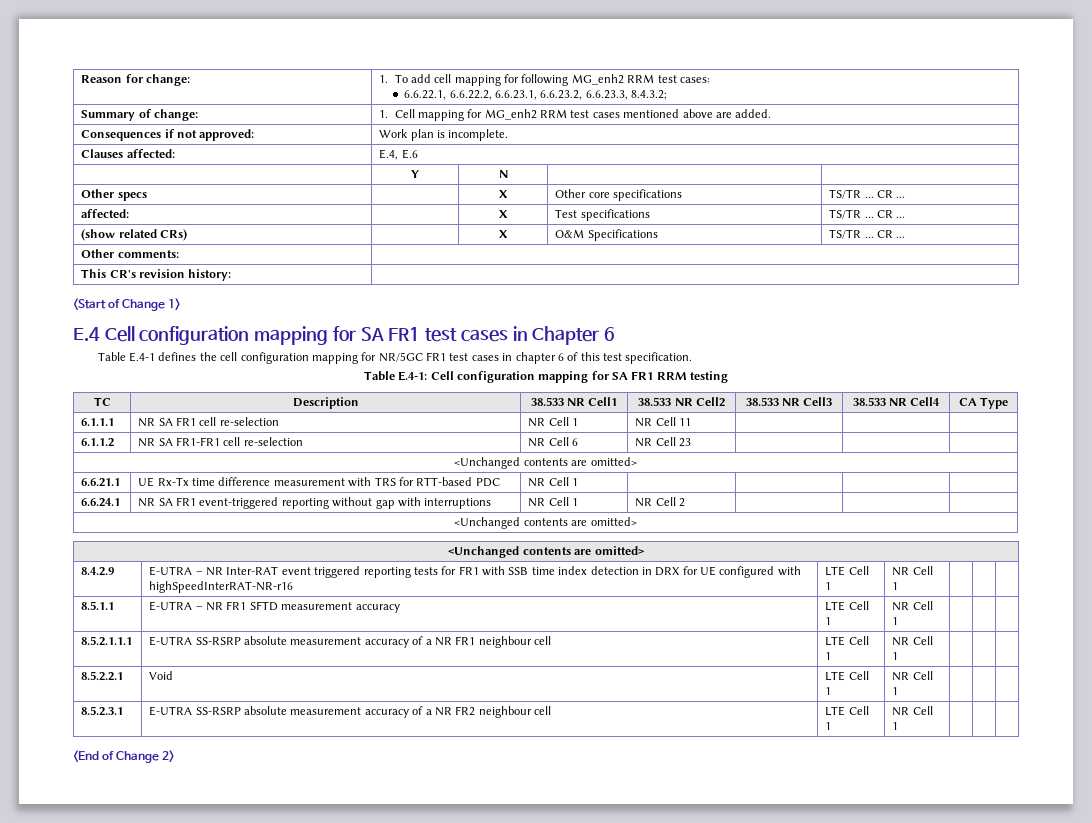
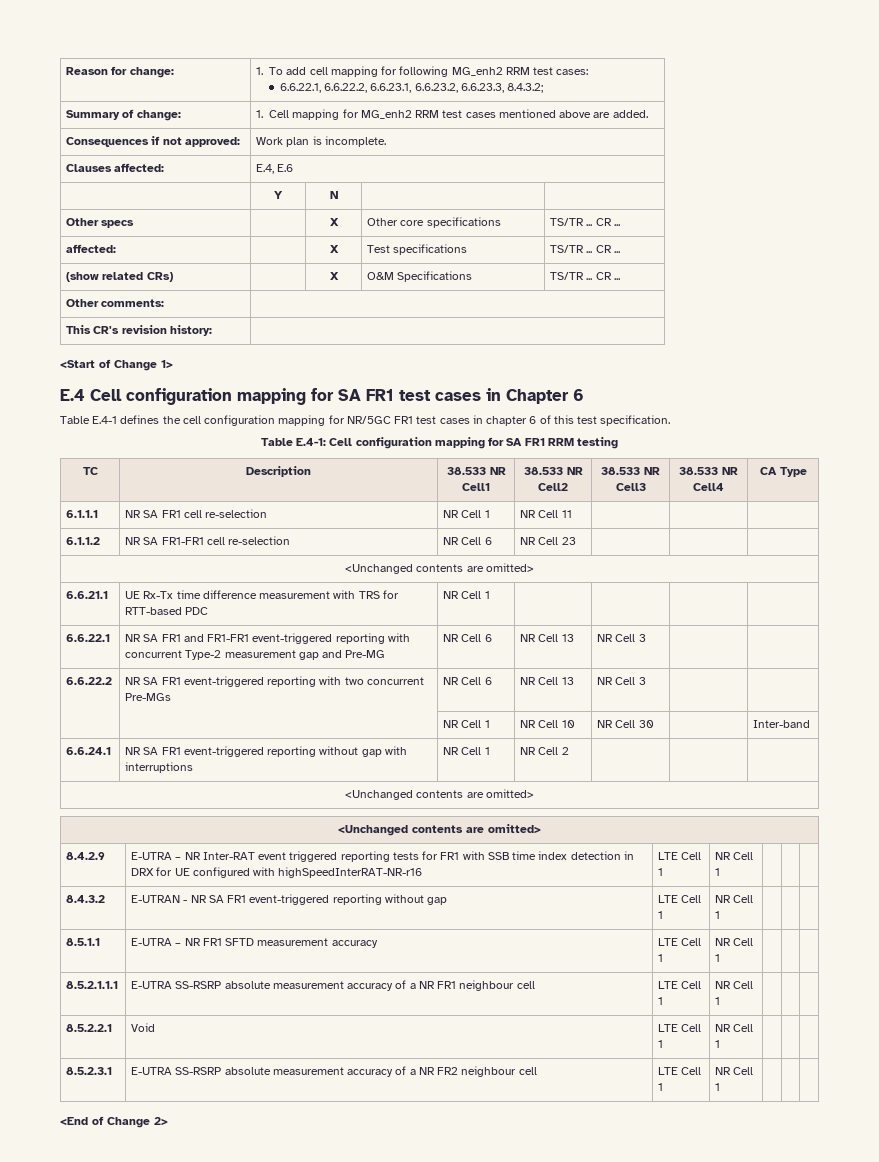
(579, 482) none -> [66,634,111,642] [125,633,410,644] [125,650,386,660] [443,634,492,642] [520,634,574,642] [597,634,646,642] [66,677,113,685] [125,676,424,687] [125,693,172,701] [443,677,492,685] [520,677,574,685] [597,677,646,685] [443,720,490,728] [520,720,575,728] [597,720,654,728] [753,720,811,728] // 6.6.22.1 | NR SA FR1 and FR1-FR1 event-triggered reporting with concurrent Type-2 measurement gap and Pre-MG | NR Cell 6 | NR Cell 13 | NR Cell 3 | | // 6.6.22.2 | NR SA FR1 event-triggered reporting with two concurrent Pre-MGs | NR Cell 6 | NR Cell 13 | NR Cell 3 | | // | | NR Cell 1 | NR Cell 10 | NR Cell 30 | | Inter-band
(899, 586) none -> [66,895,106,903] [131,894,448,905] [658,895,702,903] [658,911,664,919] [715,895,754,903] [715,911,721,919] // 8.4.3.2 | E-UTRAN - NR SA FR1 event-triggered reporting without gap | LTE Cell 1 | NR Cell 1 | | |

